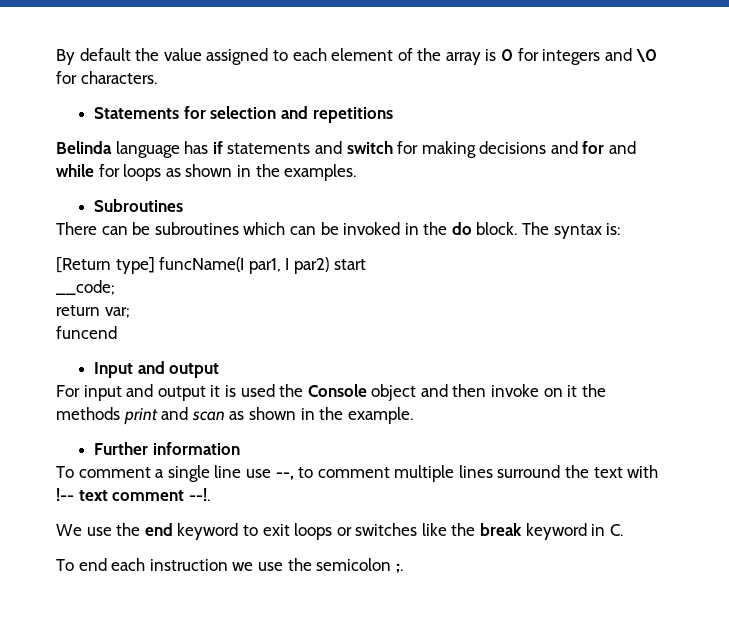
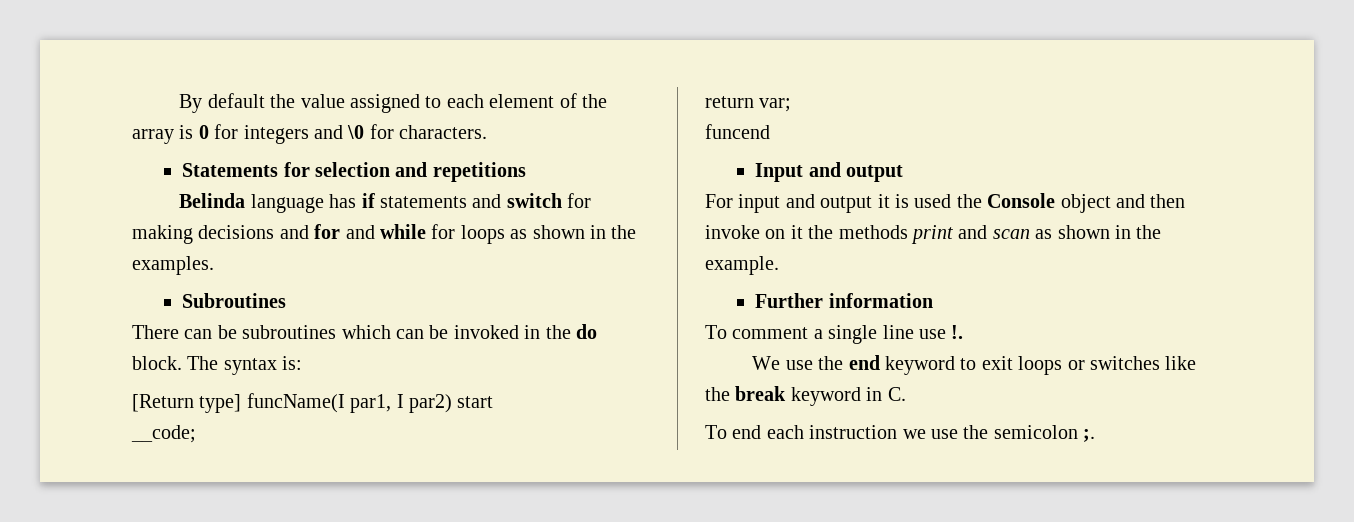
[275,465,659,482] [56,488,210,501] --, to comment multiple lines surround the text with !-- text comment --!. -> [951,325,964,339] !.

